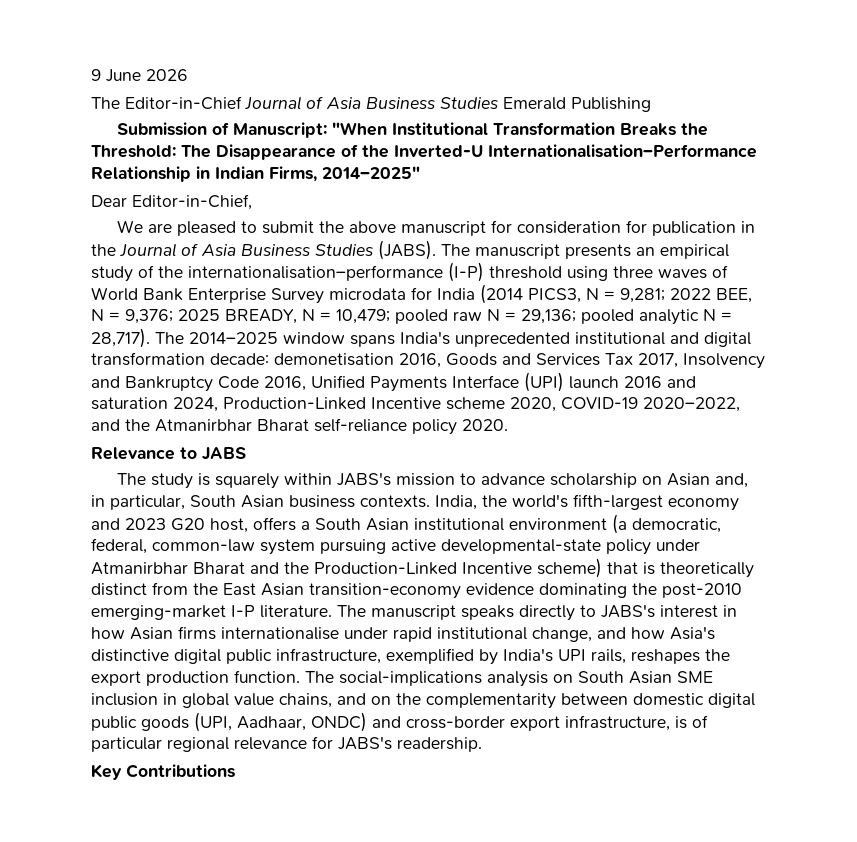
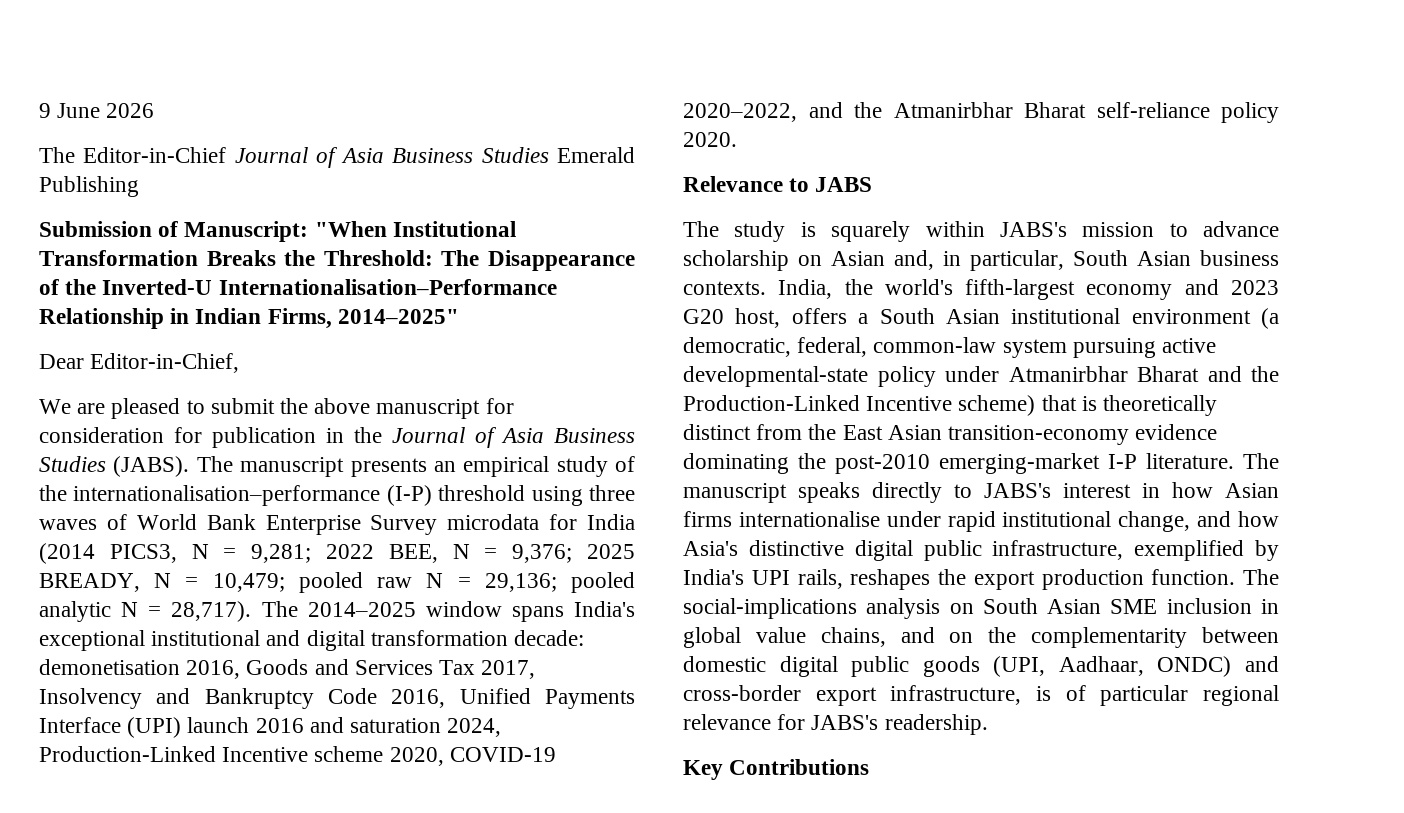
[455,332,570,347] unprecedented -> [39,630,145,651] exceptional

